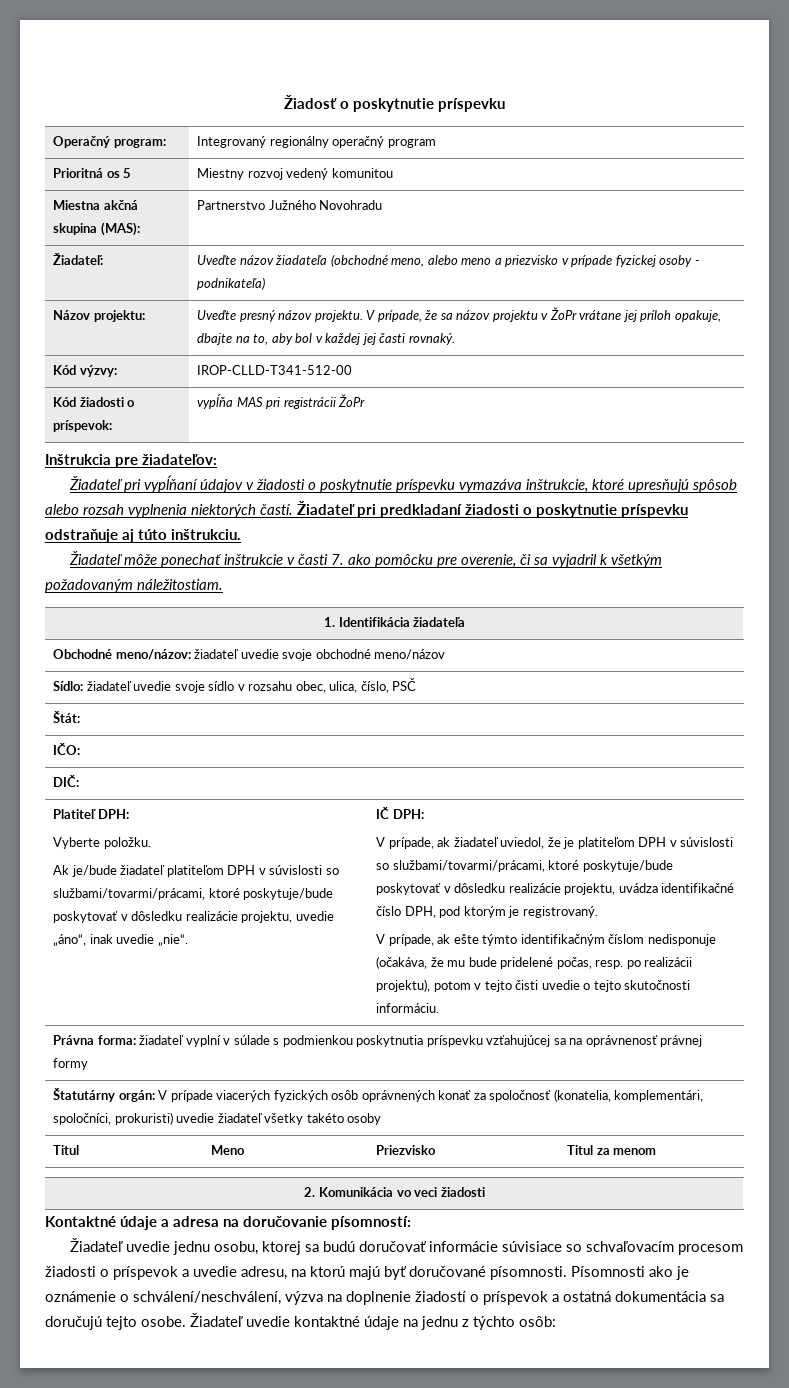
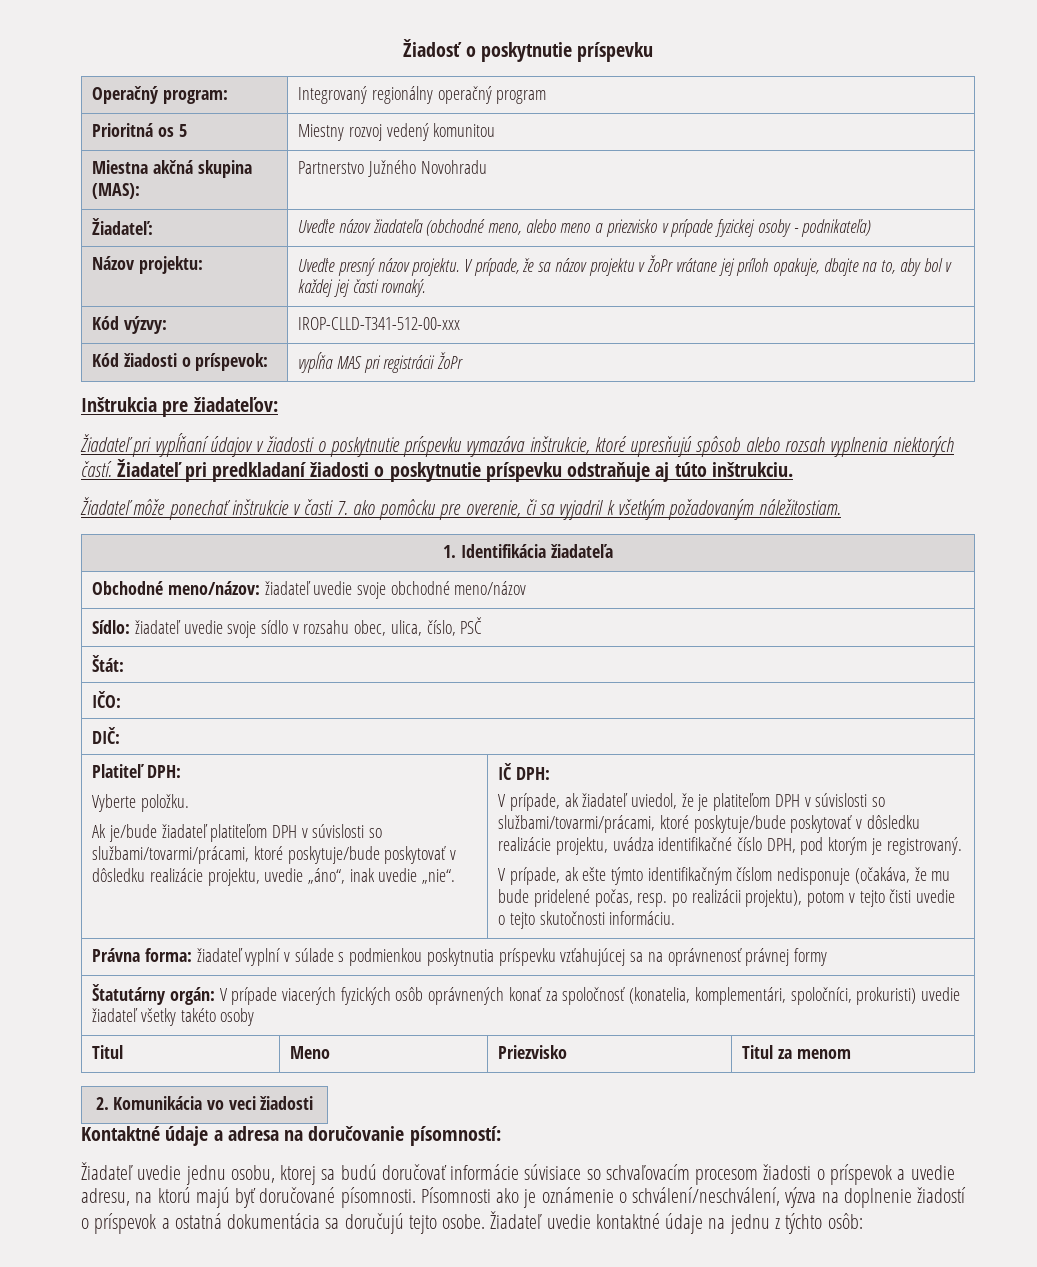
[197,365,353,375] IROP-CLLD-T341-512-00 -> [298,317,461,330] IROP-CLLD-T341-512-00-xxx

